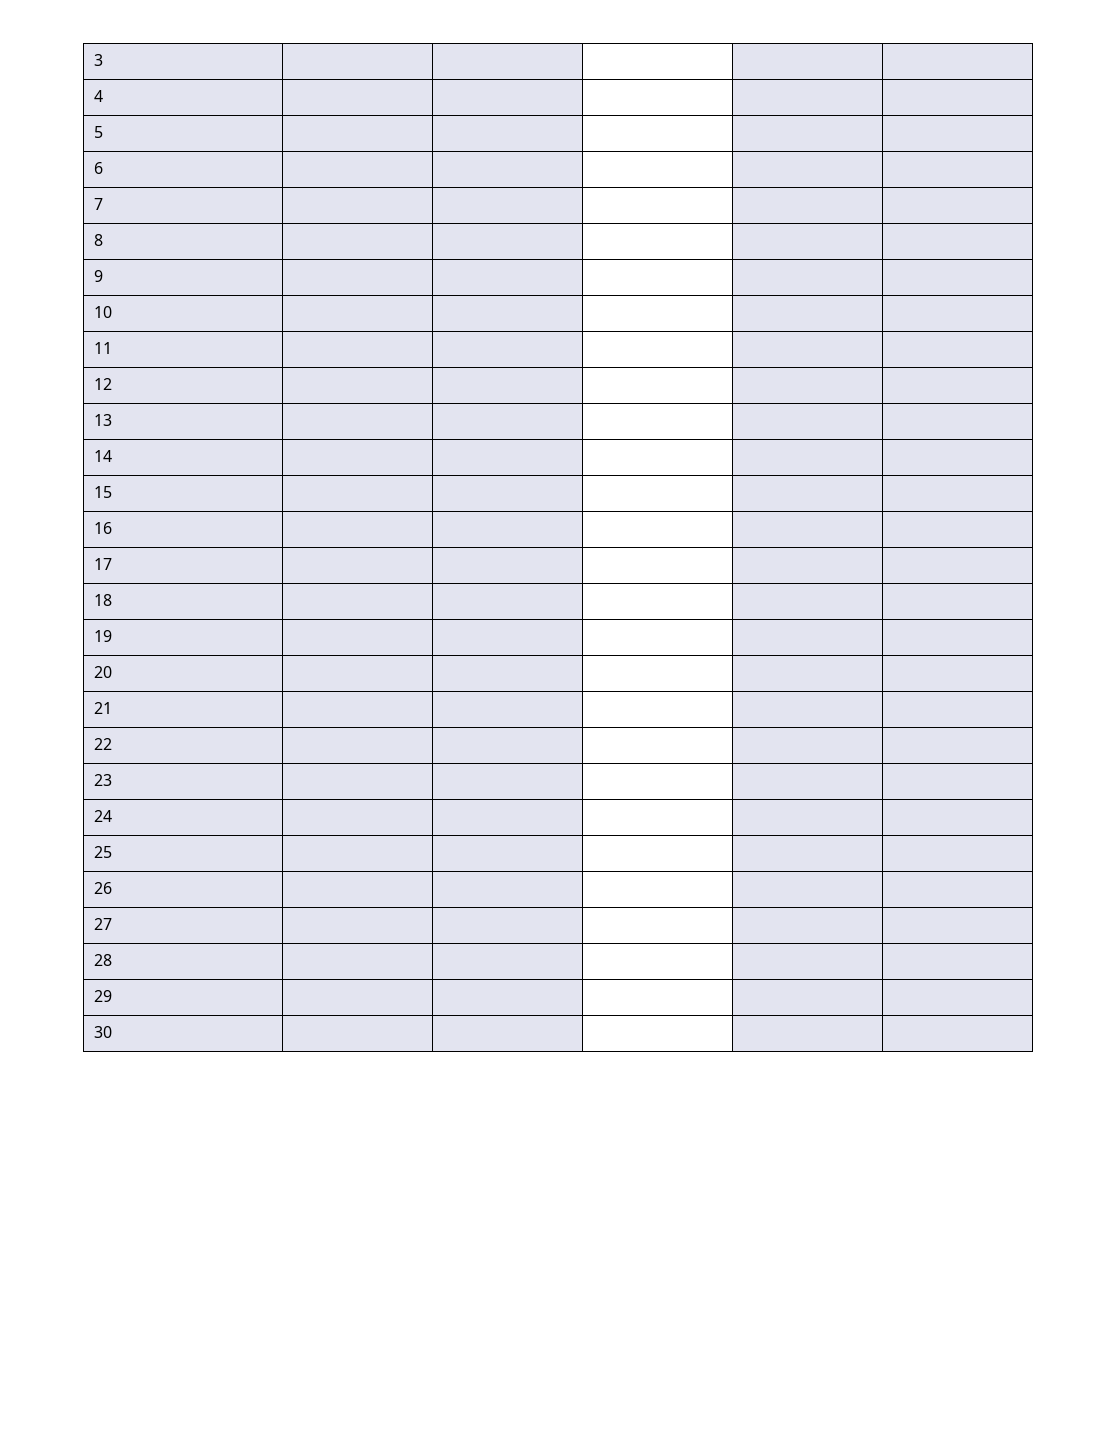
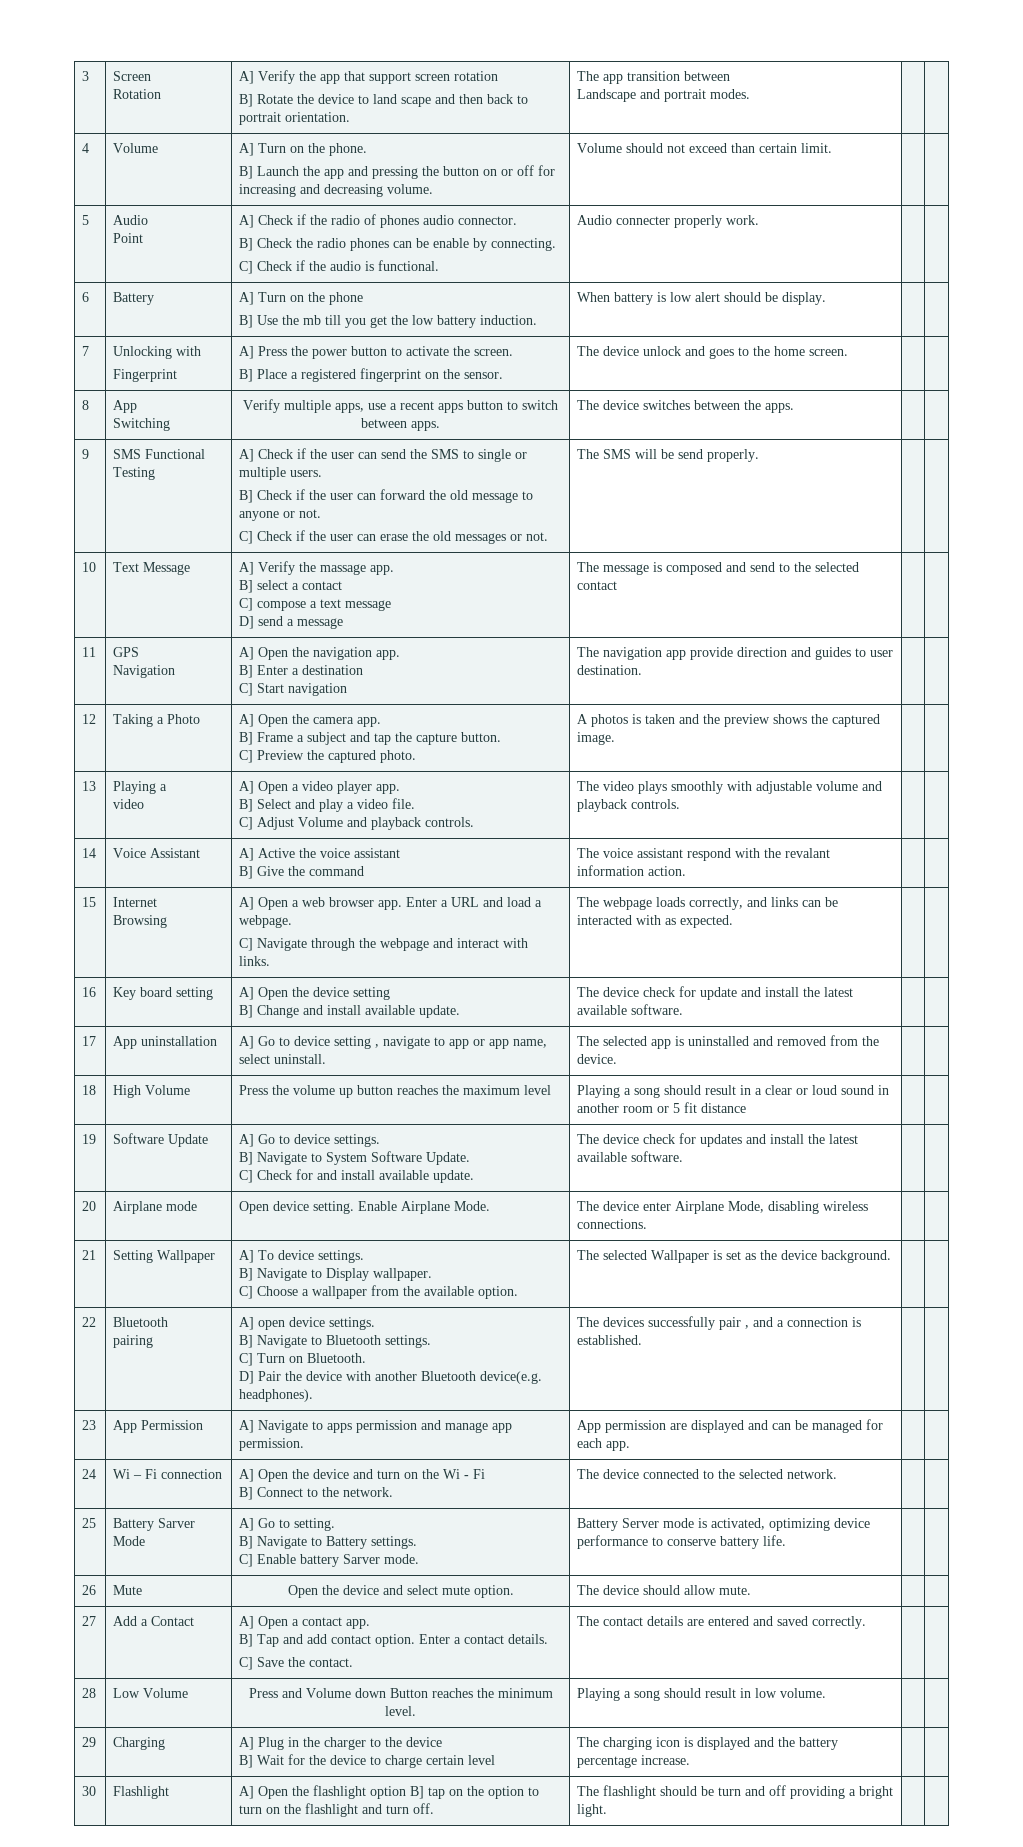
[93,90,103,102] [93,126,103,138] [93,162,103,174] [93,198,103,210] [93,234,103,246] [93,270,103,282] [93,306,112,318] [93,342,112,354] [93,378,112,390] [93,414,112,426] [93,450,112,462] [93,486,112,498] [93,522,112,534] [93,558,112,570] [93,594,112,606] [93,630,112,642] [93,666,112,678] [93,702,112,714] [93,738,112,750] [93,774,112,786] [93,810,112,822] [93,846,112,858] [93,882,112,894] [93,918,112,930] [93,954,112,966] [93,990,112,1002] [93,1026,112,1038] | | | | // 4 | | | | | // 5 | | | | | // 6 | | | | | // 7 | | | | | // 8 | | | | | // 9 | | | | | // 10 | | | | | // 11 | | | | | // 12 | | | | | // 13 | | | | | // 14 | | | | | // 15 | | | | | // 16 | | | | | // 17 | | | | | // 18 | | | | | // 19 | | | | | // 20 | | | | | // 21 | | | | | // 22 | | | | | // 23 | | | | | // 24 | | | | | // 25 | | | | | // 26 | | | | | // 27 | | | | | // 28 | | | | | // 29 | | | | | // 30 | | | -> [113,71,152,81] [113,89,162,99] [239,70,499,84] [239,94,529,107] [239,112,351,125] [577,71,731,84] [577,89,751,102] [82,143,90,153] [113,143,159,153] [239,143,368,156] [239,165,556,179] [239,184,434,197] [577,143,833,153] [82,215,90,225] [113,215,149,225] [113,233,144,243] [239,214,518,228] [239,238,557,251] [239,260,440,274] [577,215,760,228] [82,292,90,302] [113,292,155,305] [239,292,364,305] [239,315,538,328] [577,292,827,305] [82,346,90,356] [113,346,202,359] [113,369,178,382] [239,346,514,359] [239,368,504,382] [577,346,849,359] [82,400,90,410] [113,400,138,413] [113,418,171,431] [243,399,558,413] [361,418,440,431] [577,400,795,413] [82,449,90,459] [113,449,206,459] [113,467,156,480] [239,448,528,462] [239,467,323,480] [239,489,534,503] [239,509,322,521] [239,530,549,544] [577,449,760,462] [82,562,97,572] [113,562,191,575] [239,561,395,575] [239,580,343,593] [239,598,392,611] [239,616,344,629] [577,562,860,575] [577,581,618,590] [82,647,97,657] [113,647,140,657] [113,665,176,678] [239,647,401,660] [239,665,364,678] [239,683,348,696] [577,647,894,660] [577,665,643,675] [82,714,97,724] [113,714,201,727] [239,714,382,727] [239,732,502,745] [239,750,417,763] [577,714,881,727] [577,732,616,745] [82,781,97,791] [113,781,168,794] [113,799,145,809] [239,781,401,794] [239,798,416,812] [239,817,475,830] [577,781,883,794] [577,799,681,812] [82,848,97,858] [113,848,201,858] [239,848,401,861] [239,866,365,879] [577,848,831,861] [577,865,687,876] [82,897,97,907] [113,897,158,907] [113,915,168,928] [239,897,543,910] [239,915,293,928] [239,938,529,951] [239,956,271,966] [577,897,839,910] [577,915,734,928] [82,987,97,997] [113,987,214,1000] [239,987,391,1000] [239,1005,461,1018] [577,986,854,1000] [577,1004,684,1015] [82,1036,97,1046] [113,1036,218,1049] [239,1036,548,1049] [239,1054,327,1064] [577,1035,880,1049] [577,1054,618,1064] [82,1085,97,1095] [113,1085,191,1098] [239,1085,552,1098] [577,1085,890,1098] [577,1102,747,1113] [82,1134,97,1144] [113,1133,209,1147] [239,1134,381,1147] [239,1151,471,1165] [239,1169,475,1183] [577,1133,859,1147] [577,1151,684,1162] [82,1201,97,1211] [113,1201,198,1214] [239,1201,491,1214] [577,1201,869,1214] [577,1219,648,1229] [82,1250,97,1260] [113,1250,216,1263] [239,1250,365,1263] [239,1268,433,1281] [239,1285,519,1299] [577,1250,892,1263] [82,1317,97,1327] [113,1317,169,1327] [113,1335,154,1348] [239,1317,376,1330] [239,1335,432,1348] [239,1353,367,1366] [239,1371,543,1384] [239,1389,314,1402] [577,1316,862,1330] [577,1335,643,1345] [82,1420,97,1430] [113,1420,204,1433] [239,1420,513,1433] [239,1438,305,1451] [577,1419,884,1433] [577,1438,631,1451] [82,1469,97,1479] [113,1469,223,1479] [239,1469,486,1482] [239,1487,394,1500] [577,1469,838,1479] [82,1518,97,1528] [113,1518,196,1531] [113,1536,146,1546] [239,1518,336,1531] [239,1536,418,1549] [239,1554,420,1567] [577,1518,871,1531] [577,1535,787,1549] [82,1585,97,1595] [113,1585,143,1595] [287,1585,514,1598] [577,1585,752,1595] [82,1616,97,1626] [113,1616,195,1626] [239,1616,371,1629] [239,1634,549,1647] [239,1657,354,1670] [577,1616,867,1629] [82,1688,97,1698] [113,1688,189,1698] [248,1688,553,1698] [385,1706,416,1716] [577,1688,827,1701] [82,1737,97,1747] [113,1737,166,1750] [239,1737,443,1750] [239,1754,496,1768] [577,1737,839,1750] [577,1755,691,1768] [82,1786,97,1796] [113,1786,170,1799] [239,1785,540,1799] [239,1803,435,1817] [577,1785,894,1799] [577,1804,608,1817] Screen // Rotation | A] Verify the app that support screen rotation // B] Rotate the device to land scape and then back to portrait orientation. | The app transition between // Landscape and portrait modes. | | // 4 | Volume | A] Turn on the phone. // B] Launch the app and pressing the button on or off for increasing and decreasing volume. | Volume should not exceed than certain limit. | | // 5 | Audio // Point | A] Check if the radio of phones audio connector. // B] Check the radio phones can be enable by connecting. // C] Check if the audio is functional. | Audio connecter properly work. | | // 6 | Battery | A] Turn on the phone // B] Use the mb till you get the low battery induction. | When battery is low alert should be display. | | // 7 | Unlocking with // Fingerprint | A] Press the power button to activate the screen. // B] Place a registered fingerprint on the sensor. | The device unlock and goes to the home screen. | | // 8 | App // Switching | Verify multiple apps, use a recent apps button to switch between apps. | The device switches between the apps. | | // 9 | SMS Functional Testing | A] Check if the user can send the SMS to single or multiple users. // B] Check if the user can forward the old message to anyone or not. // C] Check if the user can erase the old messages or not. | The SMS will be send properly. | | // 10 | Text Message | A] Verify the massage app. // B] select a contact // C] compose a text message // D] send a message | The message is composed and send to the selected contact | | // 11 | GPS // Navigation | A] Open the navigation app. // B] Enter a destination // C] Start navigation | The navigation app provide direction and guides to user destination. | | // 12 | Taking a Photo | A] Open the camera app. // B] Frame a subject and tap the capture button. // C] Preview the captured photo. | A photos is taken and the preview shows the captured image. | | // 13 | Playing a // video | A] Open a video player app. // B] Select and play a video file. // C] Adjust Volume and playback controls. | The video plays smoothly with adjustable volume and playback controls. | | // 14 | Voice Assistant | A] Active the voice assistant // B] Give the command | The voice assistant respond with the revalant information action. | | // 15 | Internet // Browsing | A] Open a web browser app. Enter a URL and load a webpage. // C] Navigate through the webpage and interact with links. | The webpage loads correctly, and links can be interacted with as expected. | | // 16 | Key board setting | A] Open the device setting // B] Change and install available update. | The device check for update and install the latest available software. | | // 17 | App uninstallation | A] Go to device setting , navigate to app or app name, select uninstall. | The selected app is uninstalled and removed from the device. | | // 18 | High Volume | Press the volume up button reaches the maximum level | Playing a song should result in a clear or loud sound in another room or 5 fit distance | | // 19 | Software Update | A] Go to device settings. // B] Navigate to System Software Update. // C] Check for and install available update. | The device check for updates and install the latest available software. | | // 20 | Airplane mode | Open device setting. Enable Airplane Mode. | The device enter Airplane Mode, disabling wireless connections. | | // 21 | Setting Wallpaper | A] To device settings. // B] Navigate to Display wallpaper. // C] Choose a wallpaper from the available option. | The selected Wallpaper is set as the device background. | | // 22 | Bluetooth // pairing | A] open device settings. // B] Navigate to Bluetooth settings. // C] Turn on Bluetooth. // D] Pair the device with another Bluetooth device(e.g. headphones). | The devices successfully pair , and a connection is established. | | // 23 | App Permission | A] Navigate to apps permission and manage app permission. | App permission are displayed and can be managed for each app. | | // 24 | Wi – Fi connection | A] Open the device and turn on the Wi - Fi // B] Connect to the network. | The device connected to the selected network. | | // 25 | Battery Sarver Mode | A] Go to setting. // B] Navigate to Battery settings. // C] Enable battery Sarver mode. | Battery Server mode is activated, optimizing device performance to conserve battery life. | | // 26 | Mute | Open the device and select mute option. | The device should allow mute. | | // 27 | Add a Contact | A] Open a contact app. // B] Tap and add contact option. Enter a contact details. // C] Save the contact. | The contact details are entered and saved correctly. | | // 28 | Low Volume | Press and Volume down Button reaches the minimum level. | Playing a song should result in low volume. | | // 29 | Charging | A] Plug in the charger to the device // B] Wait for the device to charge certain level | The charging icon is displayed and the battery percentage increase. | | // 30 | Flashlight | A] Open the flashlight option B] tap on the option to turn on the flashlight and turn off. | The flashlight should be turn and off providing a bright light.

